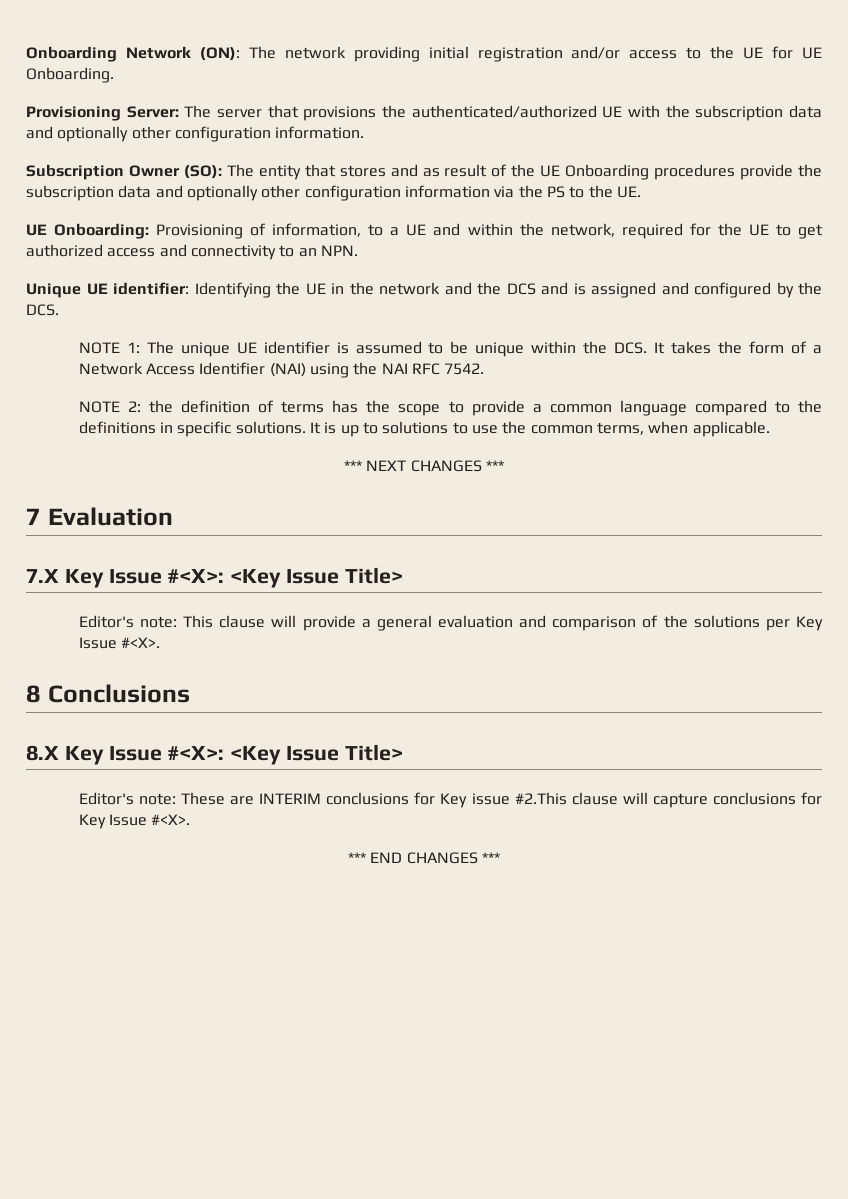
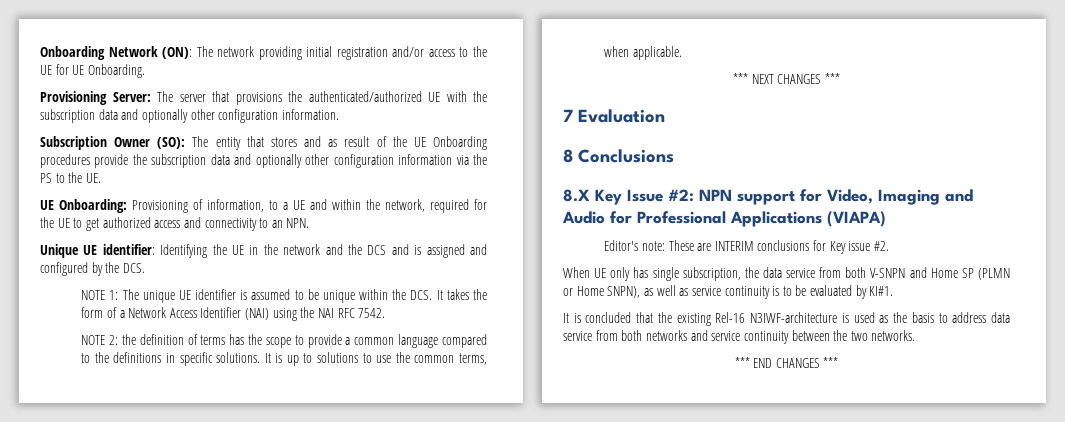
[26,567,403,588] [78,615,823,631] [78,637,161,649] // 7.X Key Issue #<X>: <Key Issue Title> // Editor's note: This clause will provide a general evaluation and comparison of the solutions per Key Issue #<X>. -> (665, 116) none
[167,744,403,765] #<X>: <Key Issue Title> -> [668,189,973,205] [562,211,886,227] #2: NPN support for Video, Imaging and Audio for Professional Applications (VIAPA)
[514,792,823,808] [78,814,191,829] #2.This clause will capture conclusions for Key Issue #<X>. -> [874,241,890,251] [563,267,1010,281] [563,285,894,299] [563,312,1011,326] [563,330,916,344] #2. // When UE only has single subscription, the data service from both V-SNPN and Home SP (PLMN or Home SNPN), as well as service continuity is to be evaluated by KI#1. // It is concluded that the existing Rel-16 N3IWF-architecture is used as the basis to address data service from both networks and service continuity between the two networks.

